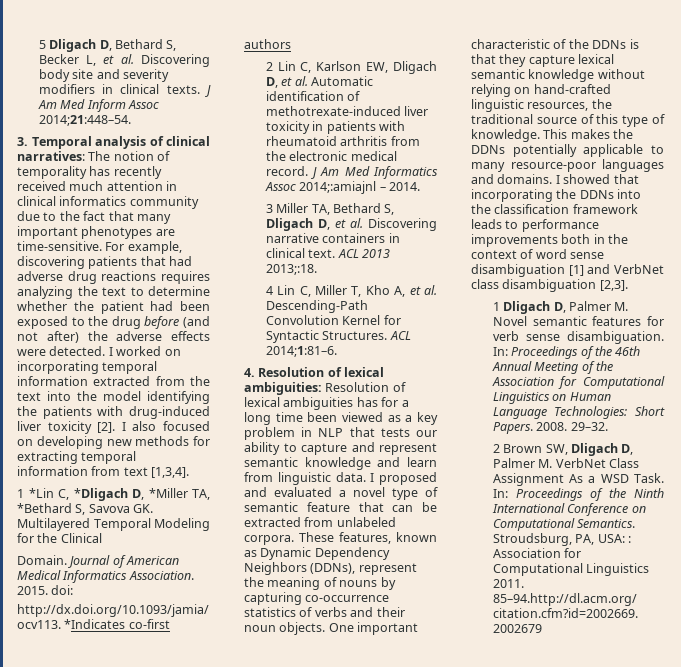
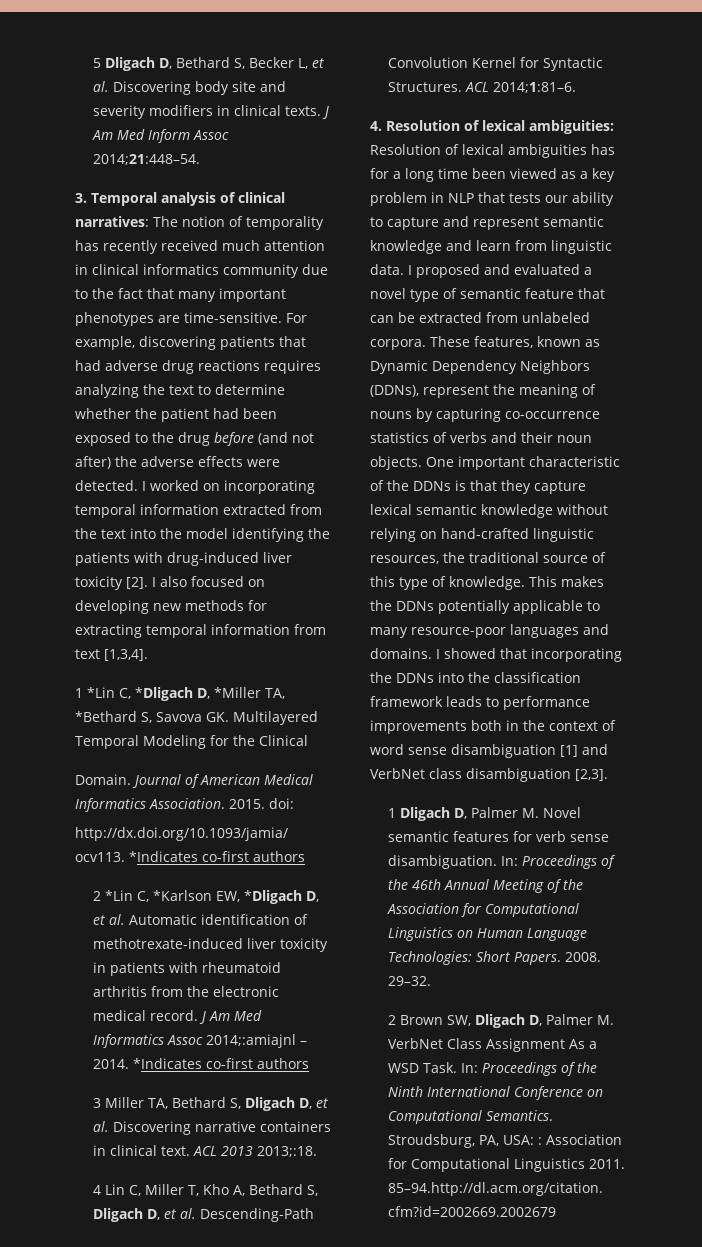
[277,61,437,74] Lin C, Karlson EW, Dligach -> [105,890,303,904] *Lin C, *Karlson EW, *Dligach
(420, 186) none -> [133,1058,310,1069] *Indicates co-first authors
(406, 291) none -> [249,1184,319,1196] [93,1208,161,1222] Bethard S, Dligach D,

